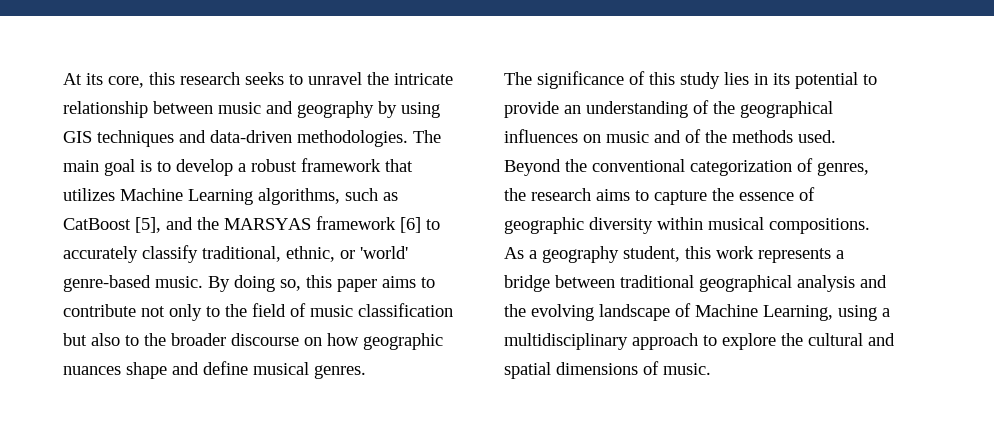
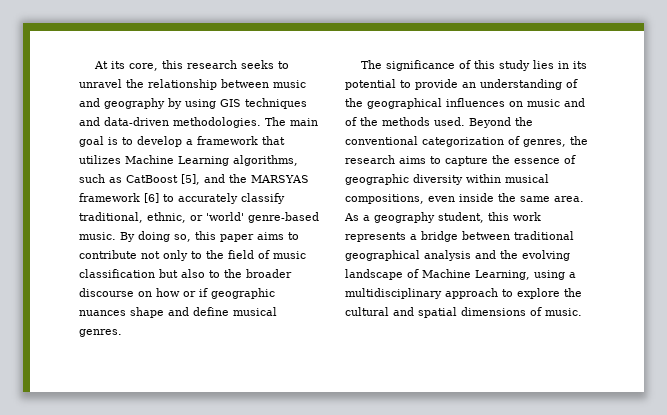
[394,73,453,85] intricate -> (144, 83) none
[251,159,297,172] robust -> (193, 142) none
(359, 339) none -> [183,288,208,297] or if
[769,218,870,234] compositions. -> [345,193,584,204] compositions, even inside the same area.

